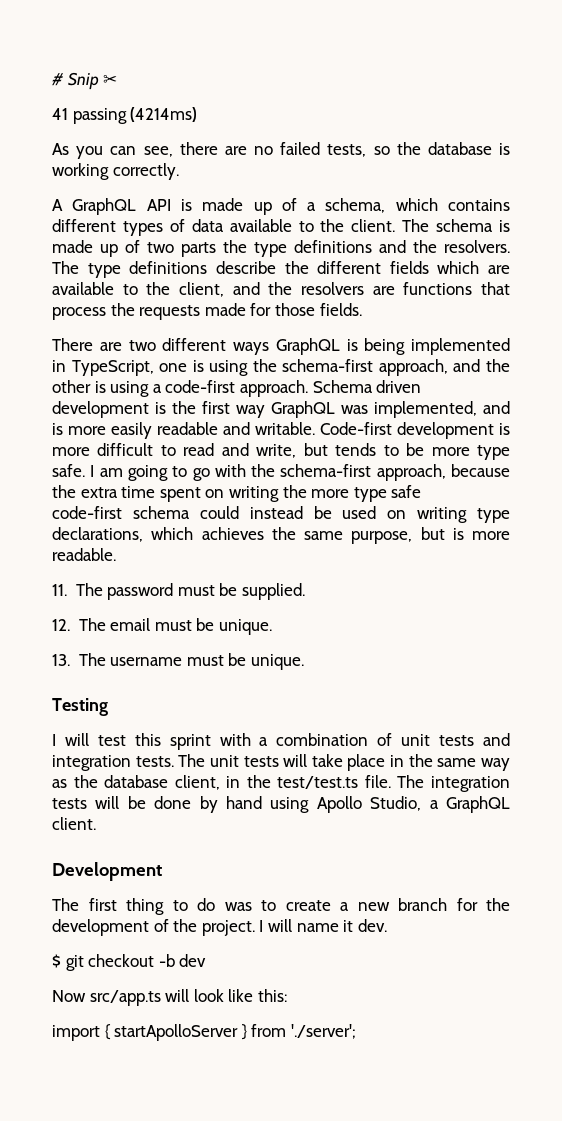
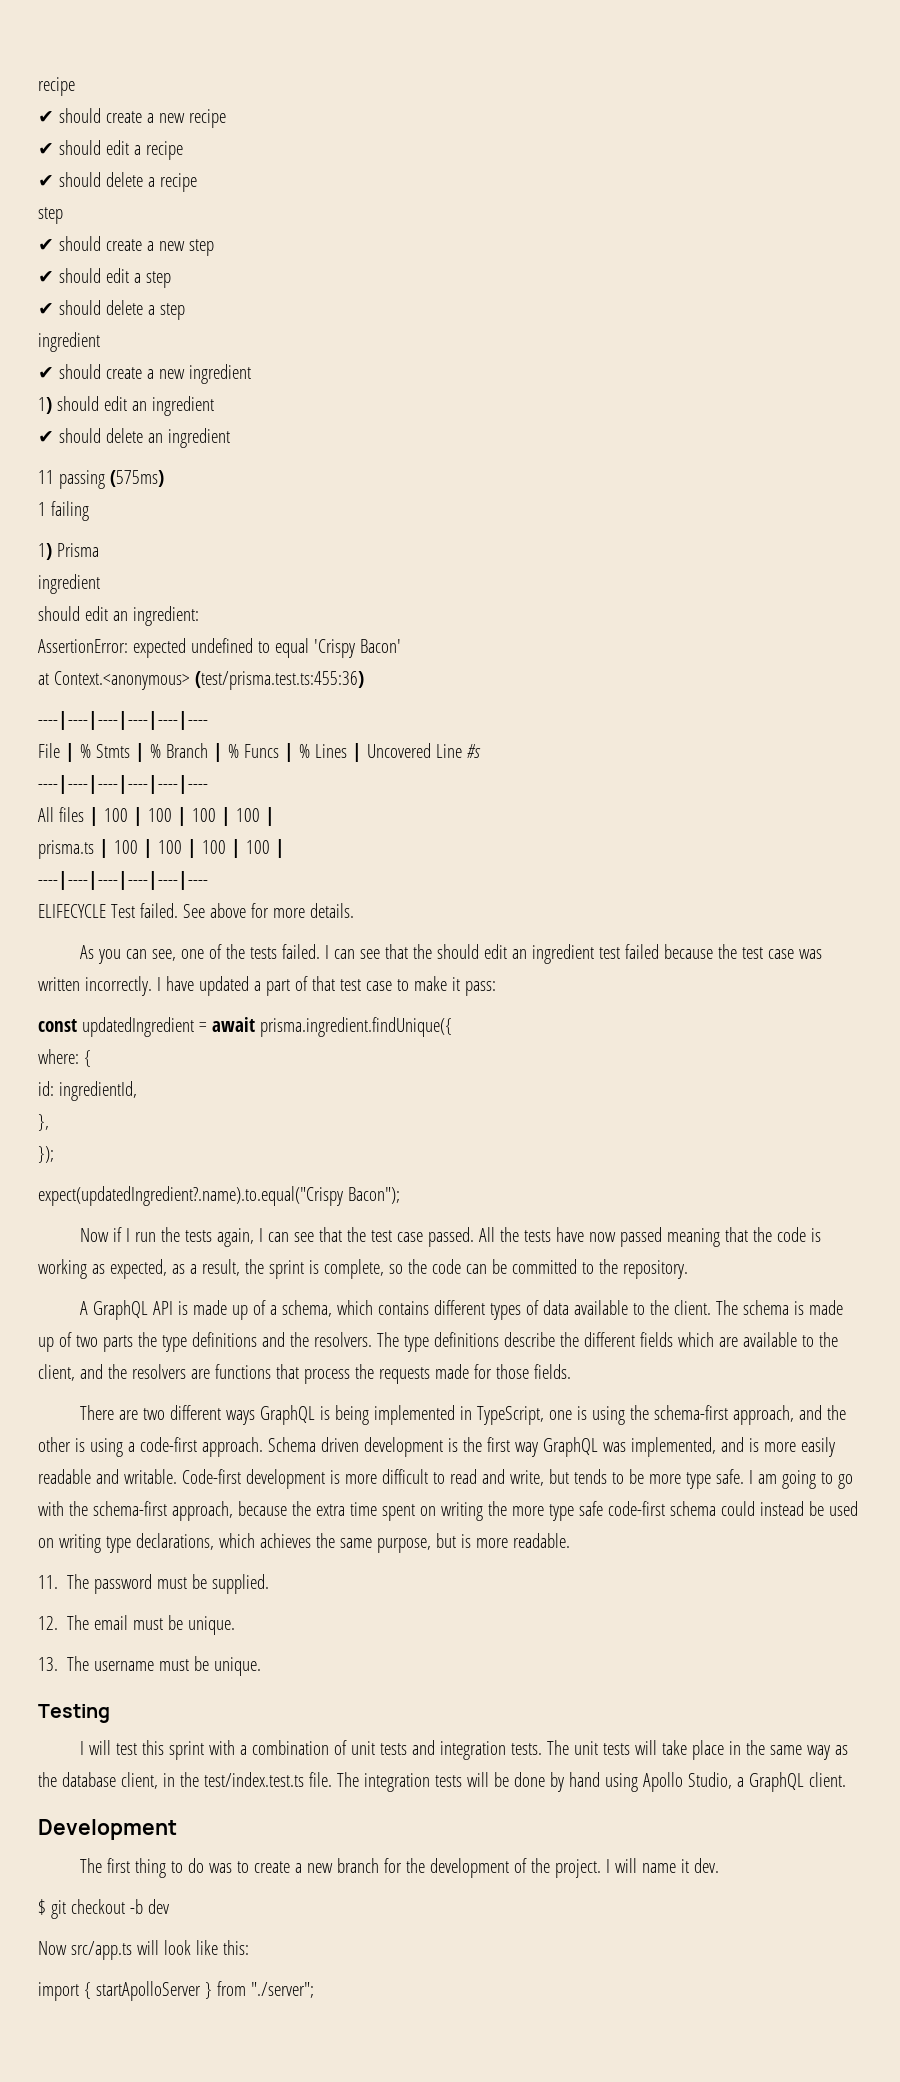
[52,72,118,90] [52,107,198,124] [52,142,511,159] [52,163,179,180] # Snip ✂ // 41 passing (4214ms) // As you can see, there are no failed tests, so the database is working correctly. -> [38,77,75,96] [38,108,226,128] [38,140,183,160] [38,172,197,192] [38,207,63,224] [38,236,214,256] [38,268,171,288] [38,300,185,320] [38,332,100,352] [38,364,251,384] [38,396,214,416] [38,428,230,448] [38,470,164,489] [38,501,89,521] [38,543,99,560] [38,574,100,594] [38,606,199,626] [38,638,401,658] [38,671,364,690] [38,711,208,730] [38,743,481,762] [38,775,208,794] [38,807,275,826] [38,839,285,859] [38,871,208,890] [38,903,354,918] [80,944,823,964] [38,976,496,996] [38,1017,452,1037] [38,1049,91,1067] [38,1081,137,1101] [38,1114,49,1131] [38,1146,54,1163] [38,1186,400,1206] [80,1227,822,1247] [38,1259,688,1279] recipe // ✔ should create a new recipe // ✔ should edit a recipe // ✔ should delete a recipe // step // ✔ should create a new step // ✔ should edit a step // ✔ should delete a step // ingredient // ✔ should create a new ingredient // 1) should edit an ingredient // ✔ should delete an ingredient // 11 passing (575ms) // 1 failing // 1) Prisma // ingredient // should edit an ingredient: // AssertionError: expected undefined to equal 'Crispy Bacon' // at Context.<anonymous> (test/prisma.test.ts:455:36) // ----|----|----|----|----|---- // File | % Stmts | % Branch | % Funcs | % Lines | Uncovered Line #s // ----|----|----|----|----|---- // All files | 100 | 100 | 100 | 100 | // prisma.ts | 100 | 100 | 100 | 100 | // ----|----|----|----|----|---- // ELIFECYCLE Test failed. See above for more details. // As you can see, one of the tests failed. I can see that the should edit an ingredient test failed because the test case was written incorrectly. I have updated a part of that test case to make it pass: // const updatedIngredient = await prisma.ingredient.findUnique({ // where: { // id: ingredientId, // }, // }); // expect(updatedIngredient?.name).to.equal("Crispy Bacon"); // Now if I run the tests again, I can see that the test case passed. All the tests have now passed meaning that the code is working as expected, as a result, the sprint is complete, so the code can be committed to the repository.
(422, 491) // -> (603, 1508) none
[277,776,359,789] test/test.ts -> [203,1772,304,1787] test/index.test.ts
[290,1024,356,1039] './server'; -> [250,1982,314,1998] "./server";

